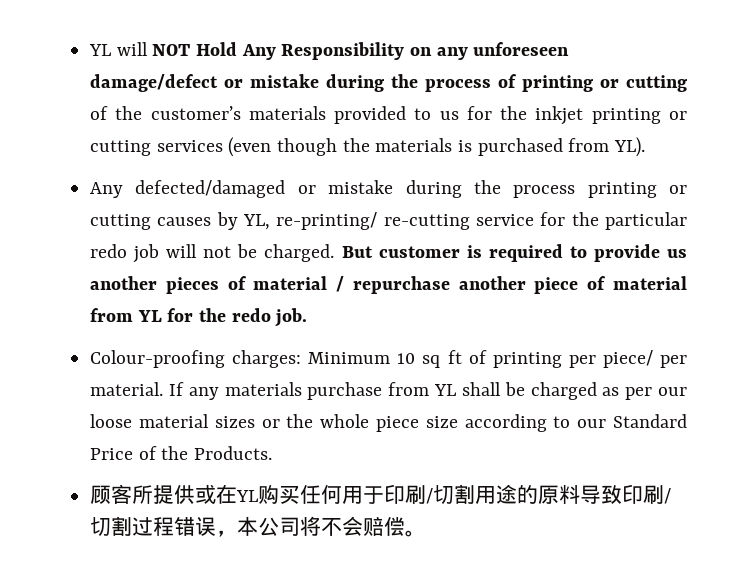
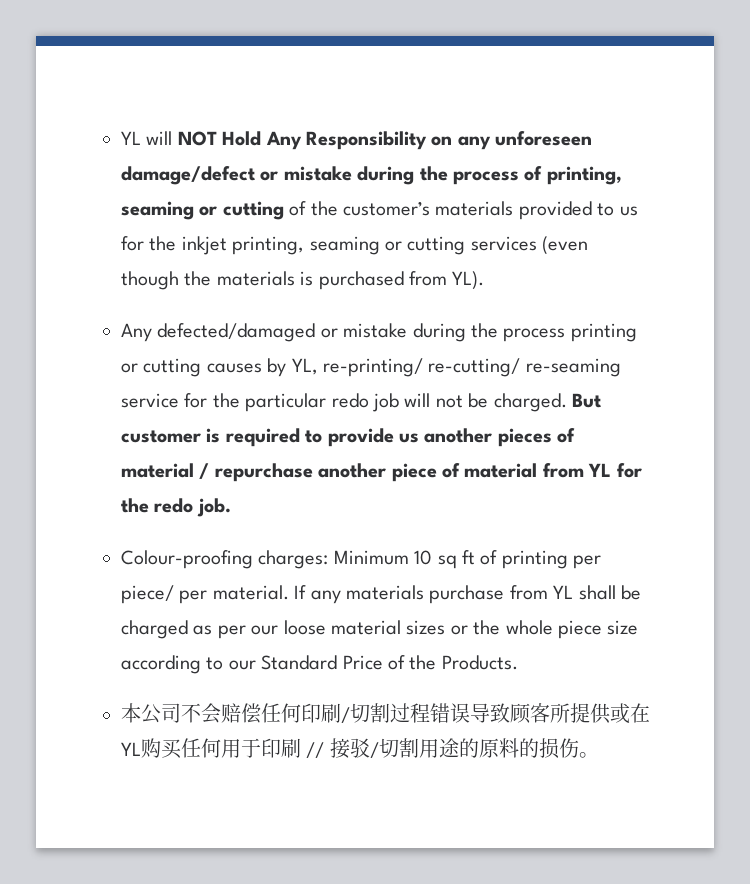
[522,75,594,92] printing -> [546,166,622,185] [121,201,194,220] printing, seaming
[591,108,661,124] printing -> [232,236,380,255] printing, seaming
[383,214,470,230] re-cutting -> [428,358,621,377] re-cutting/ re-seaming
(273, 453) none -> [121,703,510,724] 本公司不会赔偿任何印刷/切割过程错误导致
(427, 494) none -> [306,738,370,759] // 接驳
[580,484,672,504] [90,516,406,537] 导致印刷/切割过程错误，本公司将不会赔偿 -> [518,738,579,759] 的损伤

